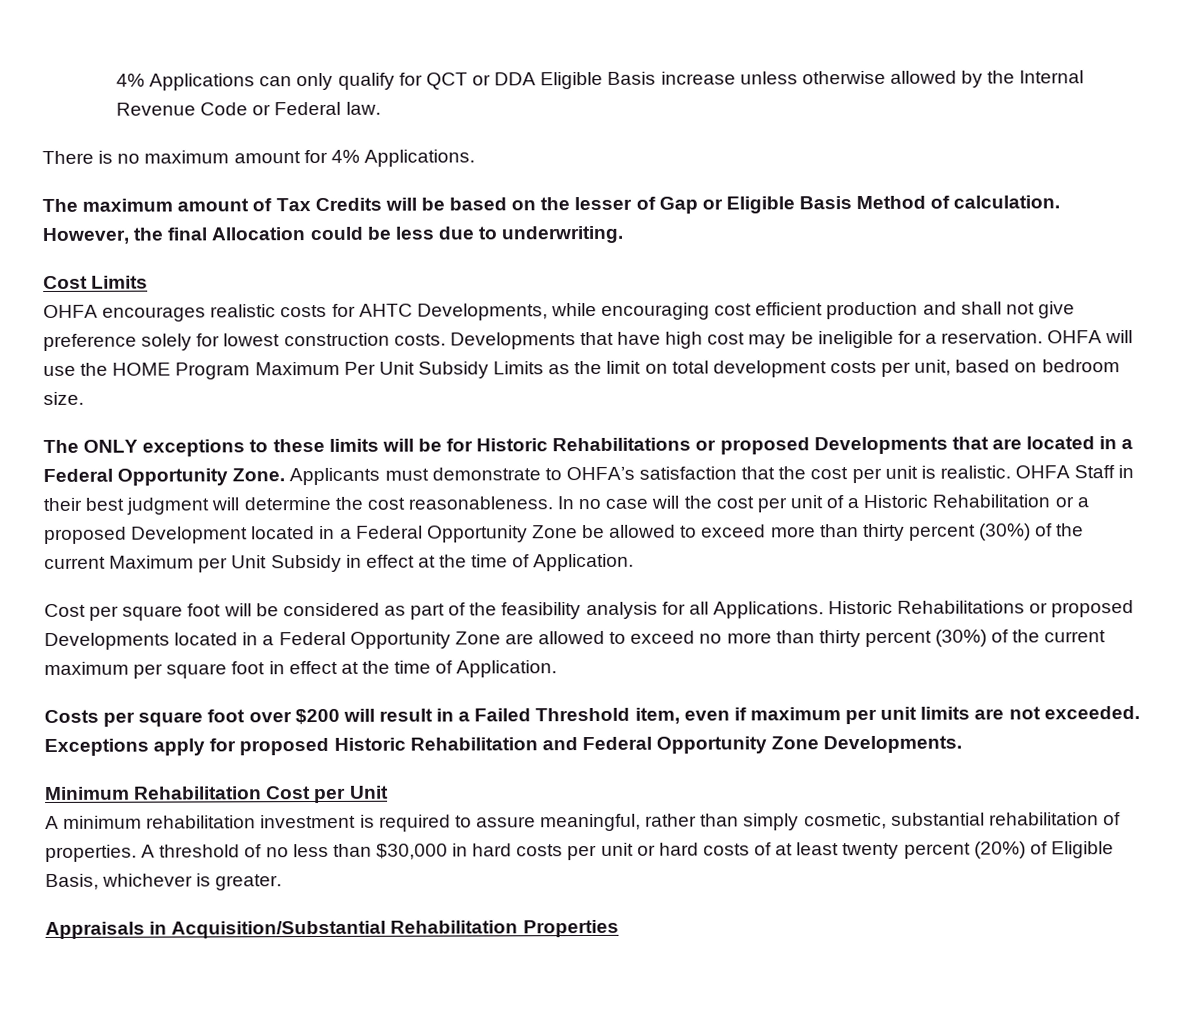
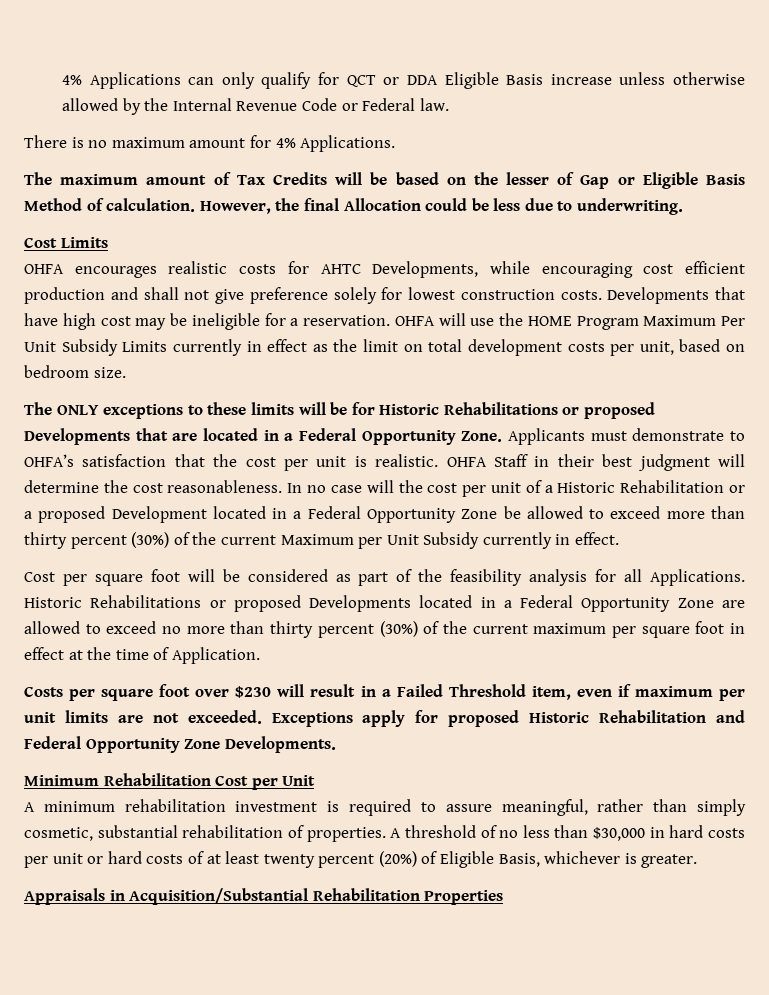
(545, 368) none -> [172,339,308,356] currently in effect
[345,553,635,572] in effect at the time of Application. -> [482,532,620,549] currently in effect.
[294,708,340,725] $200 -> [235,686,272,698] $230

